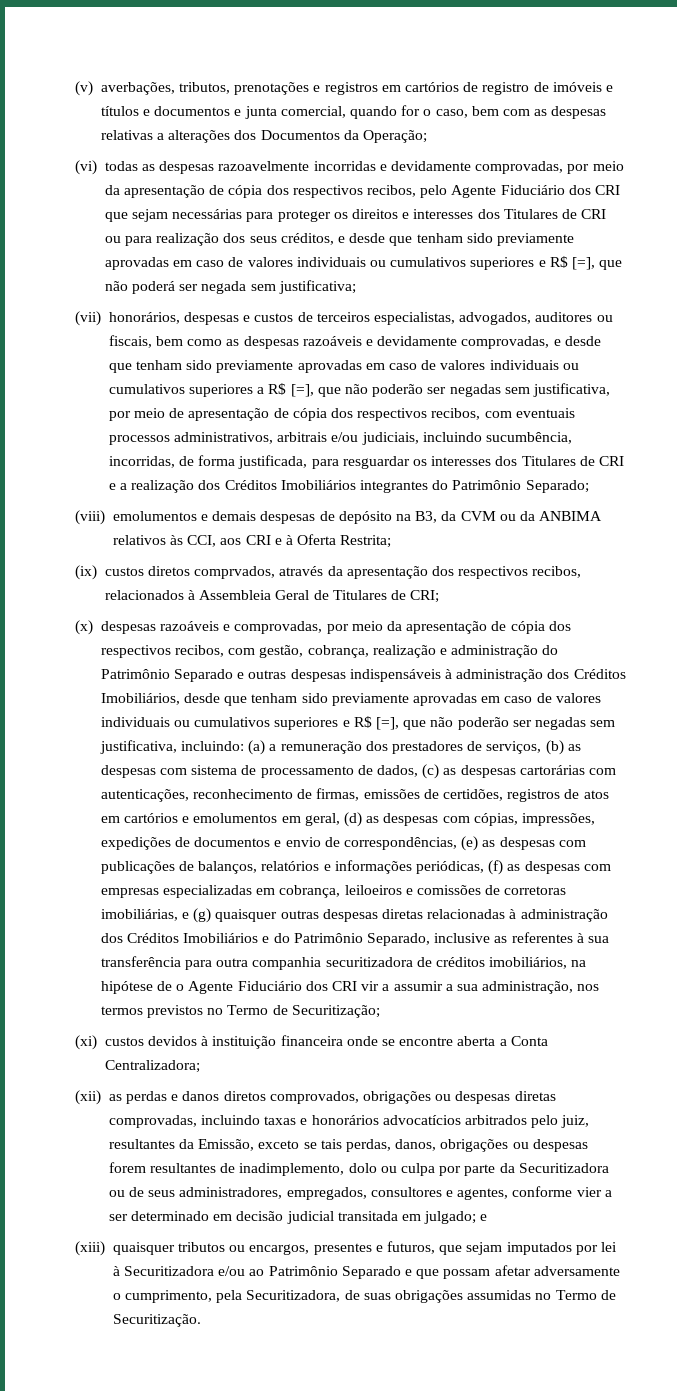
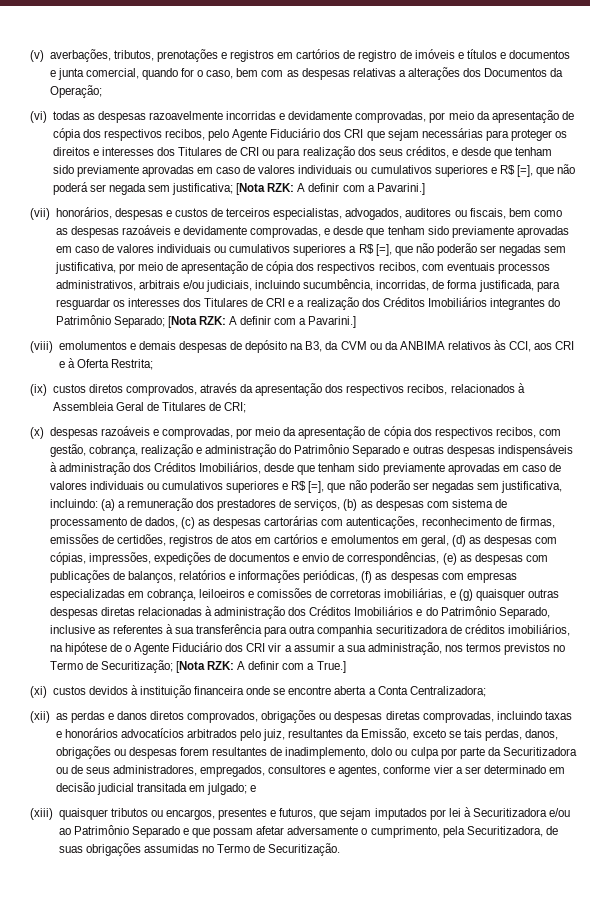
(356, 287) none -> [236,183,425,195] [Nota RZK: A definir com a Pavarini.]
(589, 486) none -> [167,316,357,328] [Nota RZK: A definir com a Pavarini.]
[194,566,276,579] comprvados, -> [125,384,197,396] comprovados,
(380, 1011) none -> [175,661,346,673] [Nota RZK: A definir com a True.]

